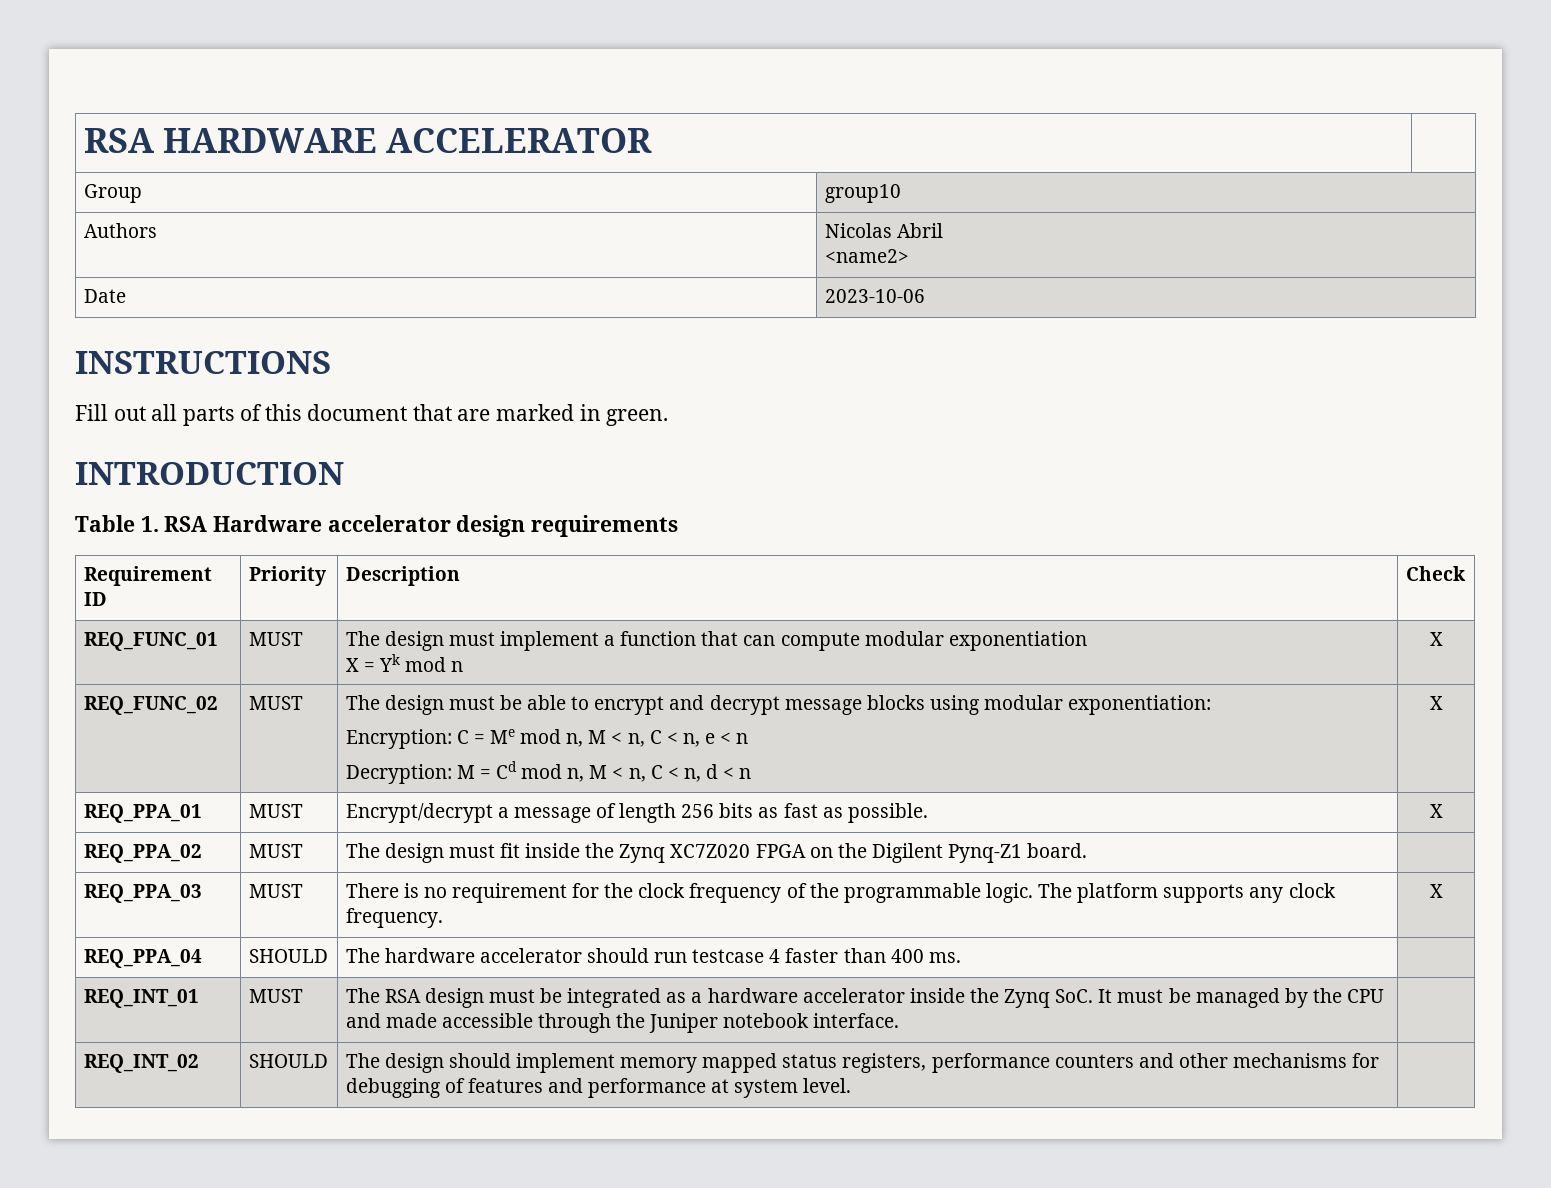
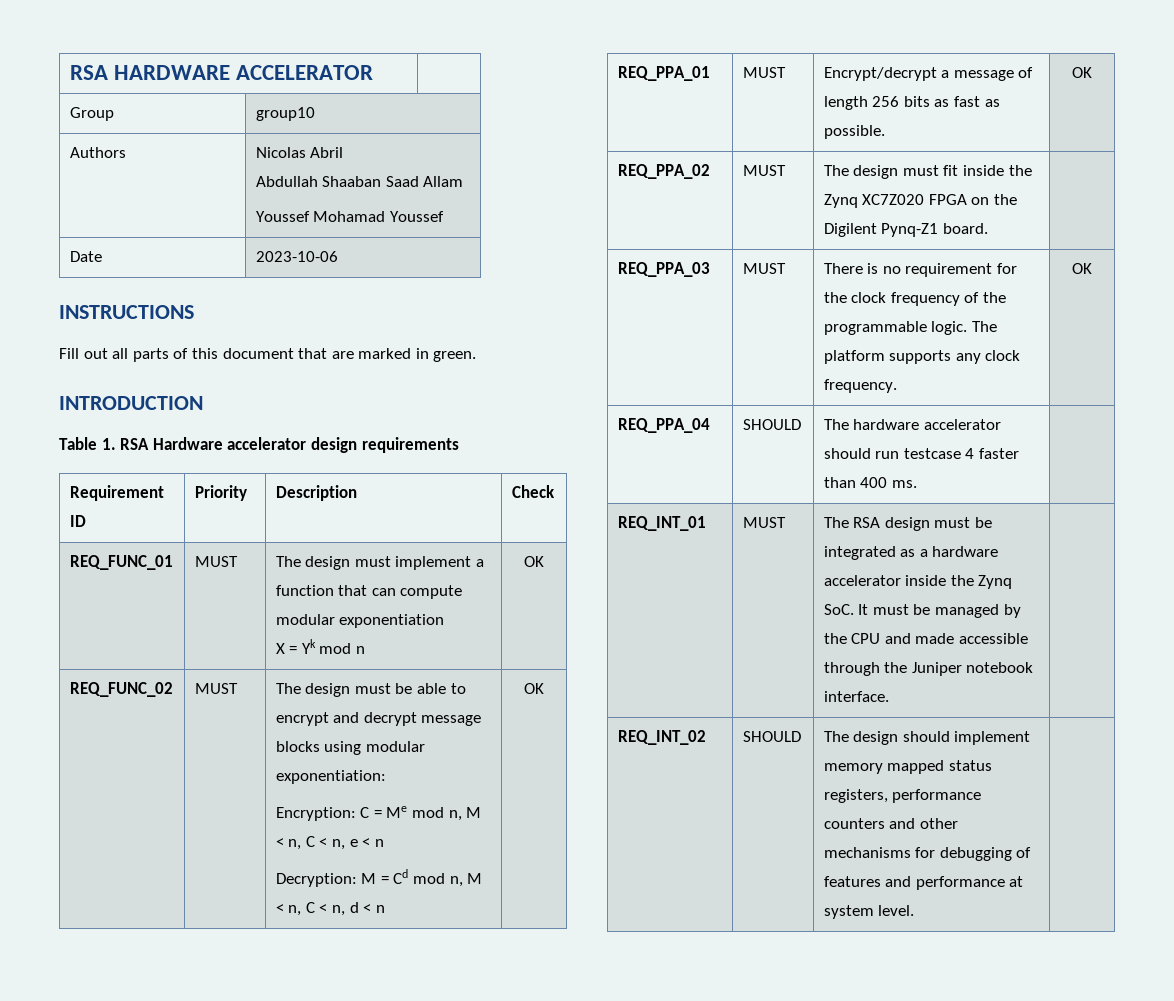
[824,249,909,263] <name2> -> [255,176,464,187] [255,211,444,222] Abdullah Shaaban Saad Allam // Youssef Mohamad Youssef
[1429,632,1443,646] X -> [524,556,544,567] OK
[1429,696,1443,710] X -> [524,683,544,694] OK
[1429,804,1443,818] X -> [1072,67,1092,78] OK
[1429,884,1443,898] X -> [1072,263,1092,274] OK

